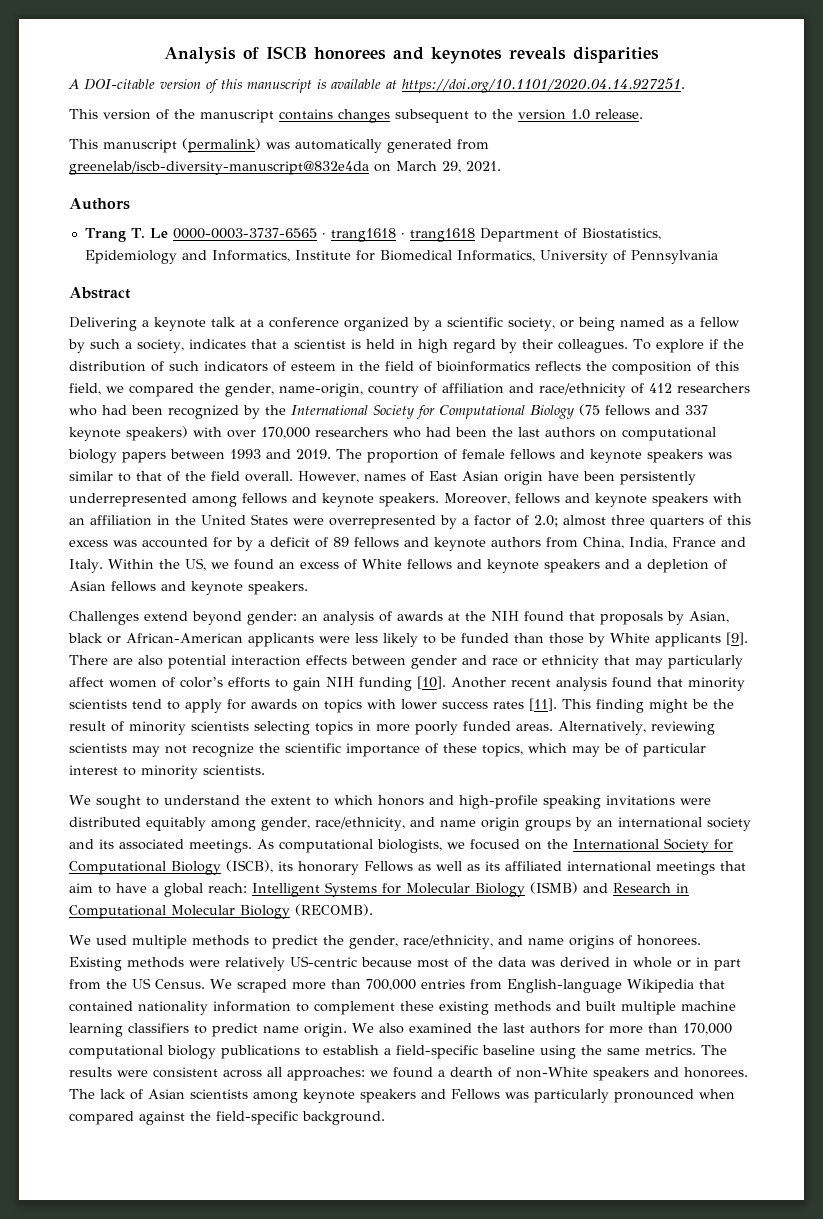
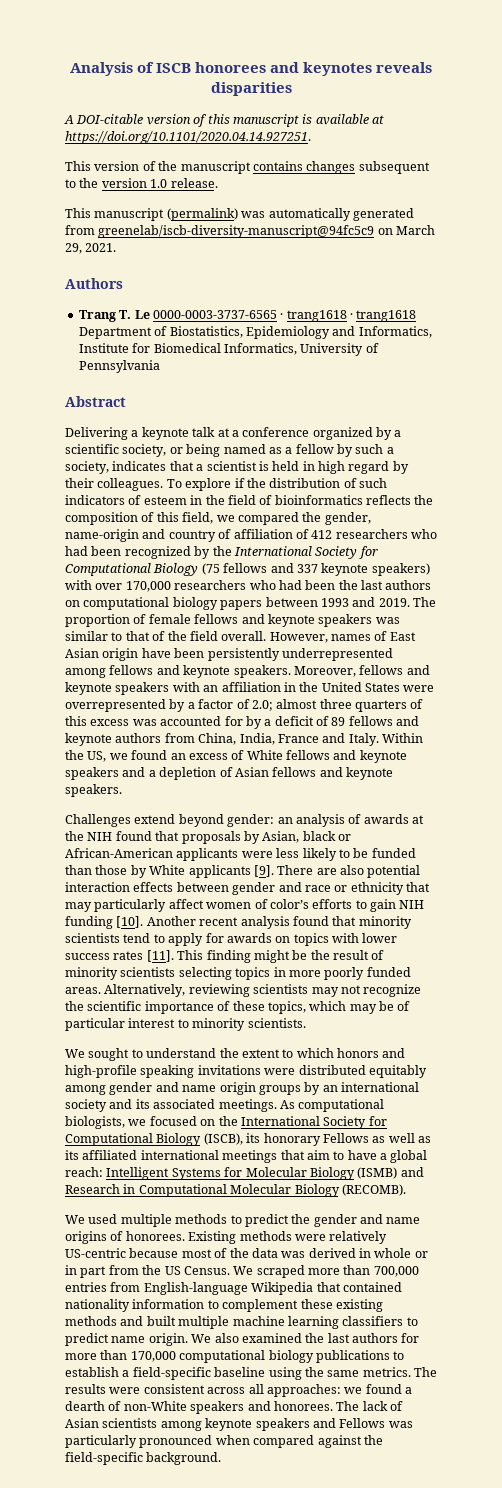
[69,161,369,175] greenelab/iscb-diversity-manuscript@832e4da -> [98,225,375,238] greenelab/iscb-diversity-manuscript@94fc5c9
[279,383,363,397] name-origin, -> [65,529,166,542] name-origin and
[509,383,626,397] and race/ethnicity -> (293, 534) none
[261,817,405,831] gender, race/ethnicity, -> [109,1082,153,1095] gender
[348,935,493,949] gender, race/ethnicity, -> [313,1214,357,1227] gender

